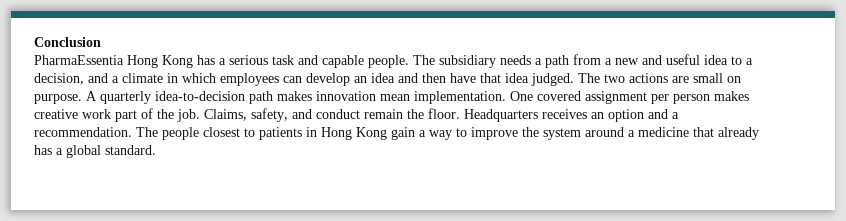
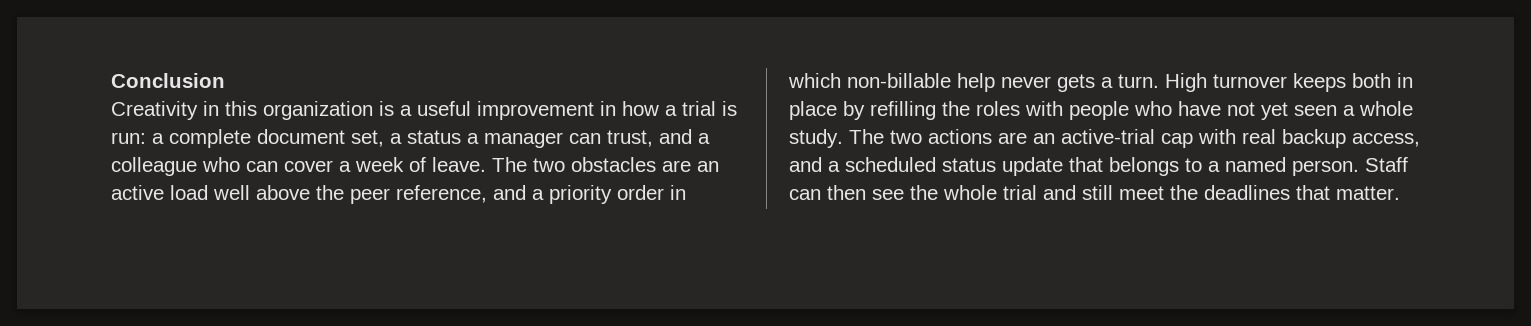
[34,54,753,68] [34,73,741,86] [34,91,749,104] [34,108,679,122] [34,127,759,140] [34,145,156,158] PharmaEssentia Hong Kong has a serious task and capable people. The subsidiary needs a path from a new and useful idea to a decision, and a climate in which employees can develop an idea and then have that idea judged. The two actions are small on purpose. A quarterly idea-to-decision path makes innovation mean implementation. One covered assignment per person makes creative work part of the job. Claims, safety, and conduct remain the floor. Headquarters receives an option and a recommendation. The people closest to patients in Hong Kong gain a way to improve the system around a medicine that already has a global standard. -> [111,101,737,120] [111,129,710,148] [111,157,719,176] [111,185,686,204] [788,73,1413,92] [789,101,1413,120] [789,129,1420,148] [789,157,1408,176] [789,185,1400,200] Creativity in this organization is a useful improvement in how a trial is run: a complete document set, a status a manager can trust, and a colleague who can cover a week of leave. The two obstacles are an active load well above the peer reference, and a priority order in which non-billable help never gets a turn. High turnover keeps both in place by refilling the roles with people who have not yet seen a whole study. The two actions are an active-trial cap with real backup access, and a scheduled status update that belongs to a named person. Staff can then see the whole trial and still meet the deadlines that matter.

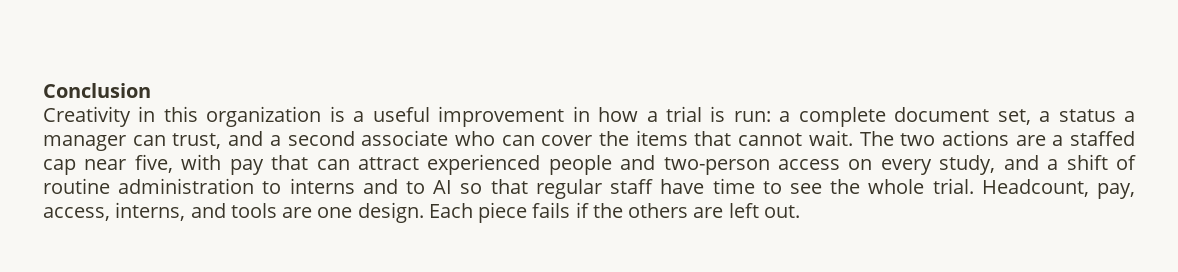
[111,157,197,176] colleague -> [287,130,449,146] second associate
[339,157,719,172] [111,185,686,204] [788,73,1413,92] [789,101,1413,120] [789,129,1420,148] [789,157,1408,176] [789,185,1400,200] a week of leave. The two obstacles are an active load well above the peer reference, and a priority order in which non-billable help never gets a turn. High turnover keeps both in place by refilling the roles with people who have not yet seen a whole study. The two actions are an active-trial cap with real backup access, and a scheduled status update that belongs to a named person. Staff can then see the whole trial and still meet the deadlines that matter. -> [599,130,1136,146] [43,154,1136,175] [43,178,1136,199] [43,202,800,223] the items that cannot wait. The two actions are a staffed cap near five, with pay that can attract experienced people and two-person access on every study, and a shift of routine administration to interns and to AI so that regular staff have time to see the whole trial. Headcount, pay, access, interns, and tools are one design. Each piece fails if the others are left out.

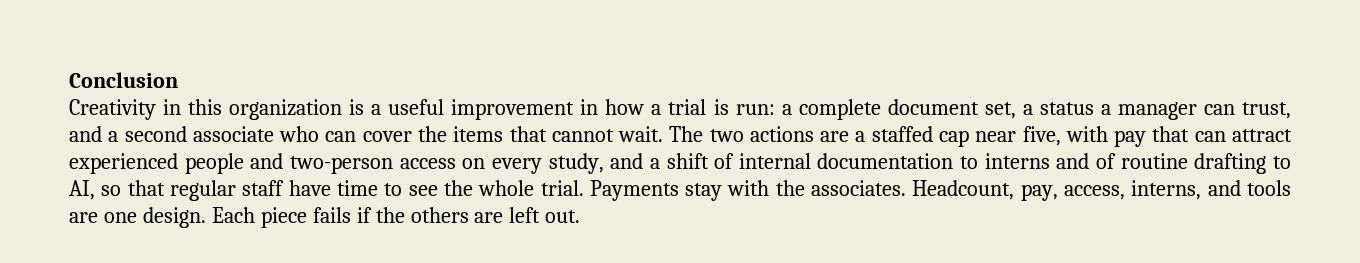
[43,178,255,194] routine administration -> [738,153,954,169] internal documentation
[406,180,453,194] to AI -> [1096,153,1291,174] [69,180,95,200] of routine drafting to AI,
(974, 186) none -> [589,180,907,201] Payments stay with the associates.

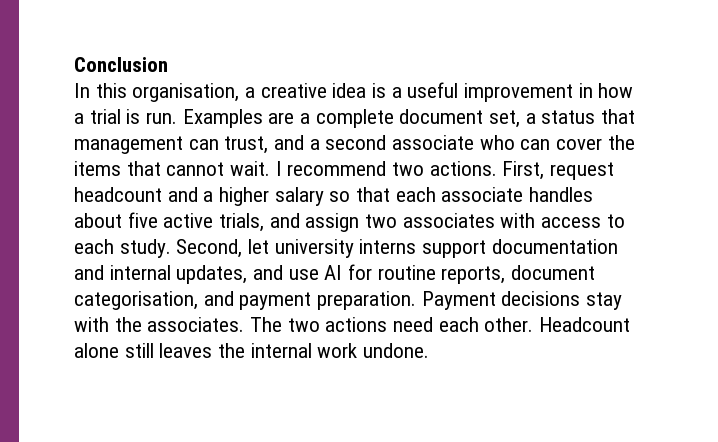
[69,99,343,120] Creativity in this organization -> [74,83,367,102] In this organisation, a creative idea
[735,104,775,115] run: -> [146,109,295,128] run. Examples are
[1100,102,1197,120] a manager -> [601,109,636,124] [74,136,183,154] that management
[669,126,1292,147] [69,153,1291,174] [69,180,1292,201] [69,207,581,228] The two actions are a staffed cap near five, with pay that can attract experienced people and two-person access on every study, and a shift of internal documentation to interns and of routine drafting to AI, so that regular staff have time to see the whole trial. Payments stay with the associates. Headcount, pay, access, interns, and tools are one design. Each piece fails if the others are left out. -> [275,161,615,180] [74,187,594,206] [74,212,625,232] [74,239,618,258] [74,264,596,284] [74,291,623,310] [74,317,631,332] [74,343,430,358] I recommend two actions. First, request headcount and a higher salary so that each associate handles about five active trials, and assign two associates with access to each study. Second, let university interns support documentation and internal updates, and use AI for routine reports, document categorisation, and payment preparation. Payment decisions stay with the associates. The two actions need each other. Headcount alone still leaves the internal work undone.

